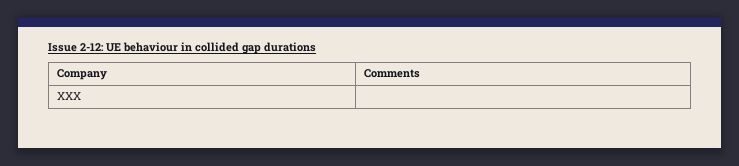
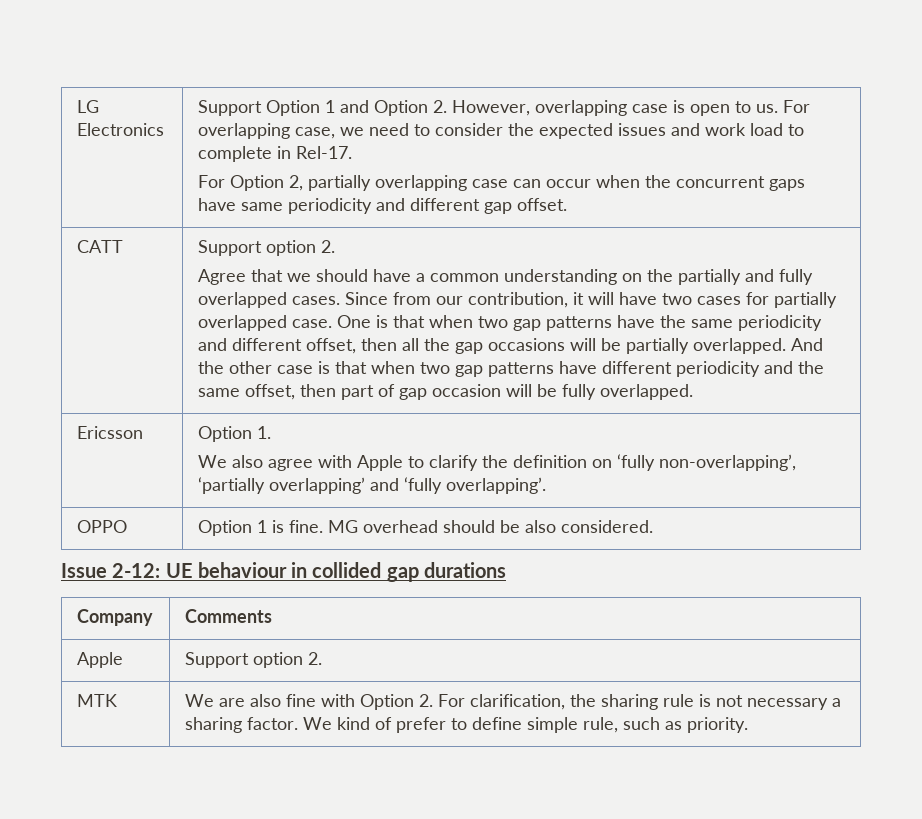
(48, 47) none -> [76,100,99,113] [76,123,164,136] [197,100,810,116] [197,123,804,139] [197,146,352,162] [197,175,805,191] [197,198,567,214] [76,240,123,253] [197,240,335,256] [197,269,813,285] [197,292,837,308] [197,315,822,331] [197,338,823,354] [197,361,824,377] [197,384,693,400] [76,426,143,439] [197,426,271,442] [197,454,796,471] [197,477,546,494] [76,520,127,533] [197,520,653,536] LG Electronics | Support Option 1 and Option 2. However, overlapping case is open to us. For overlapping case, we need to consider the expected issues and work load to complete in Rel-17. // For Option 2, partially overlapping case can occur when the concurrent gaps have same periodicity and different gap offset. // CATT | Support option 2. // Agree that we should have a common understanding on the partially and fully overlapped cases. Since from our contribution, it will have two cases for partially overlapped case. One is that when two gap patterns have the same periodicity and different offset, then all the gap occasions will be partially overlapped. And the other case is that when two gap patterns have different periodicity and the same offset, then part of gap occasion will be fully overlapped. // Ericsson | Option 1. // We also agree with Apple to clarify the definition on ‘fully non-overlapping’, ‘partially overlapping’ and ‘fully overlapping’. // OPPO | Option 1 is fine. MG overhead should be also considered. //
[56,92,81,100] XXX | -> [76,652,123,668] [184,652,322,668] [76,694,117,707] [184,694,841,710] [184,717,748,733] Apple | Support option 2. // MTK | We are also fine with Option 2. For clarification, the sharing rule is not necessary a sharing factor. We kind of prefer to define simple rule, such as priority.

